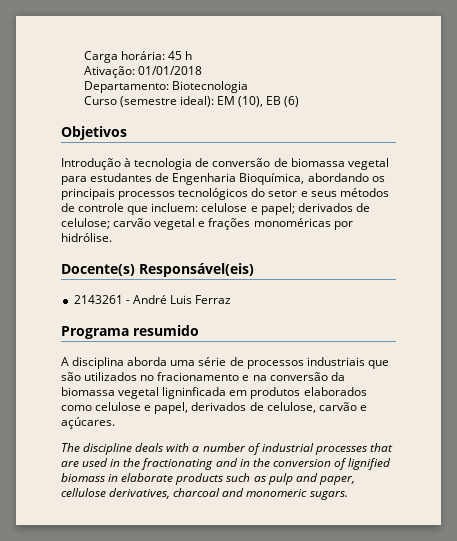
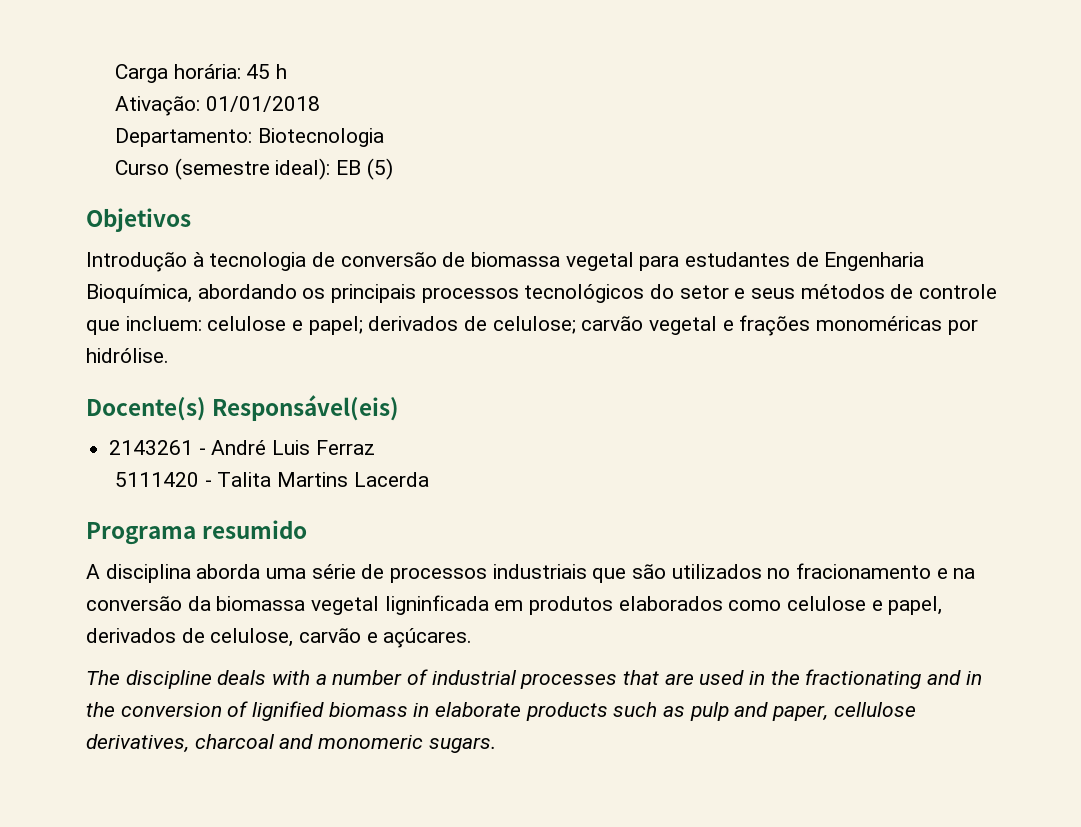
[217,96,300,107] EM (10), EB (6) -> [335,158,393,180] EB (5)
(232, 299) none -> [114,472,429,487] // 5111420 - Talita Martins Lacerda

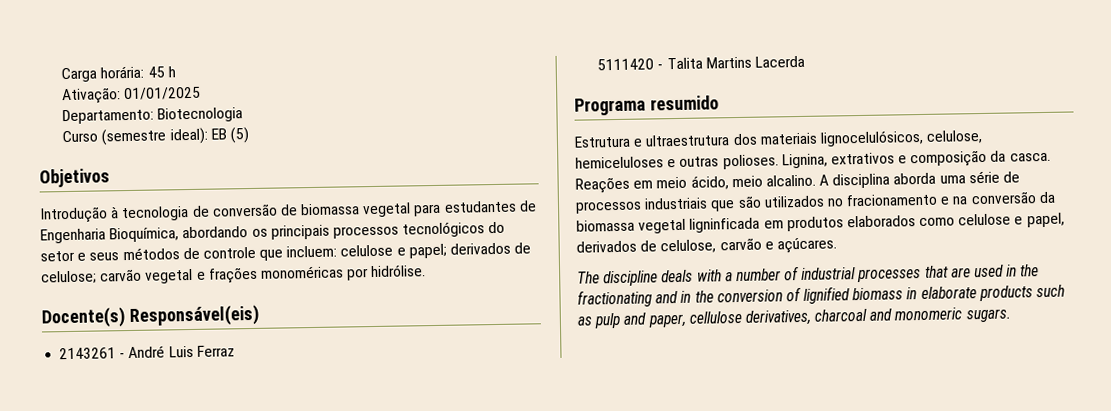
[205,96,320,112] 01/01/2018 -> [124,86,202,101] 01/01/2025
(308, 529) none -> [574,129,984,148] [575,149,1051,170] [575,174,816,194] Estrutura e ultraestrutura dos materiais lignocelulósicos, celulose, hemiceluloses e outras polioses. Lignina, extrativos e composição da casca. Reações em meio ácido, meio alcalino.

